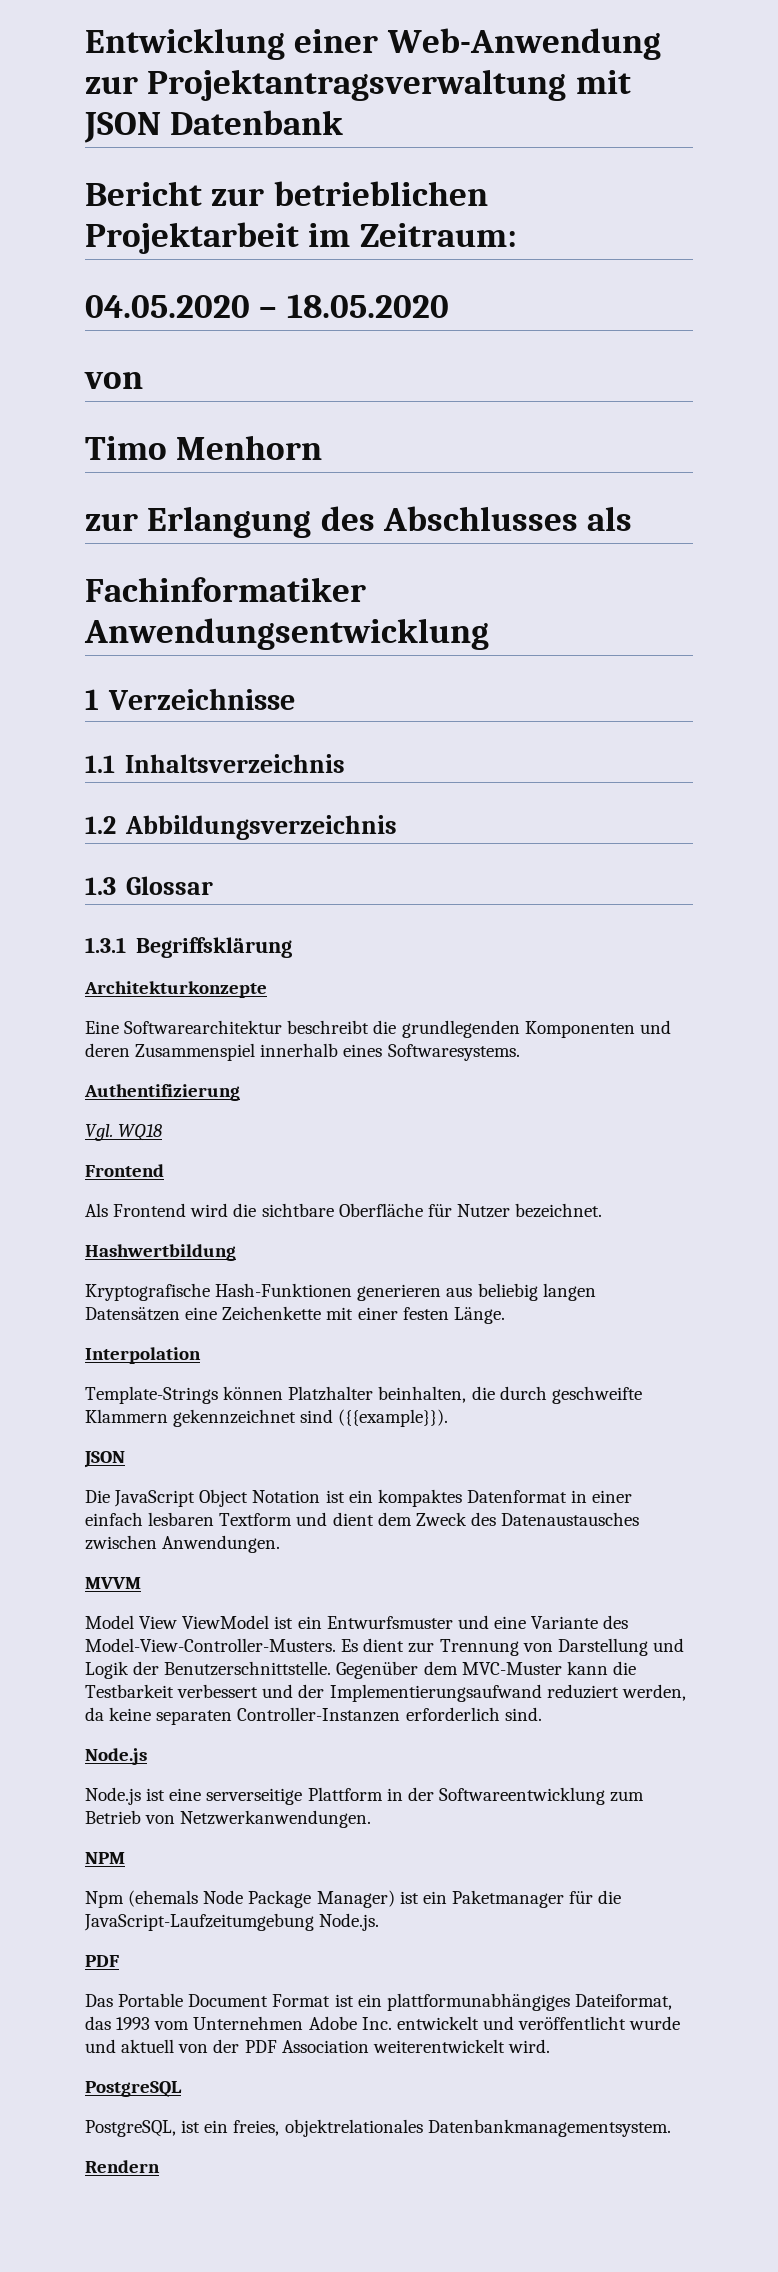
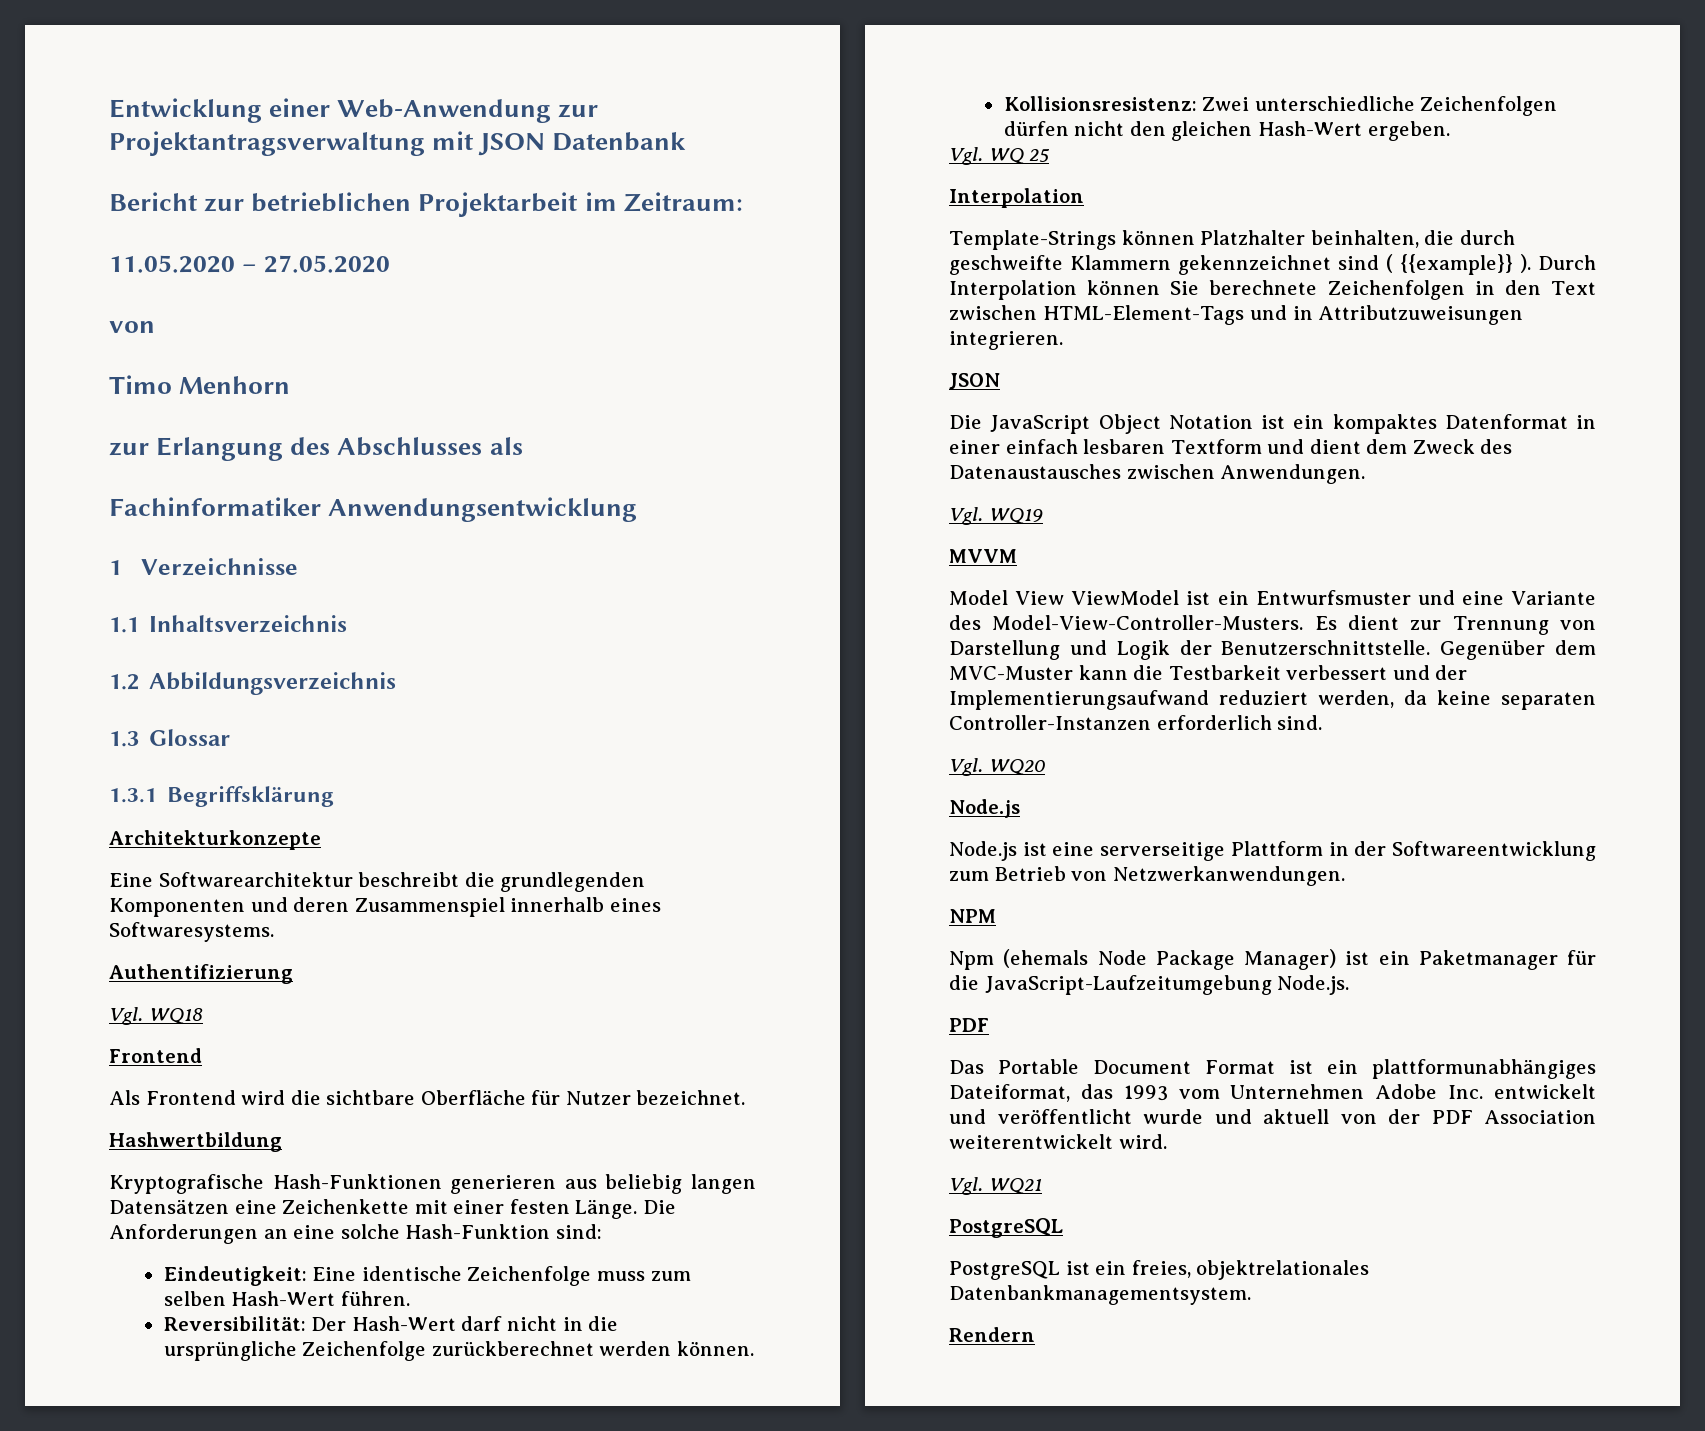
[85,294,449,318] 04.05.2020 – 18.05.2020 -> [109,255,391,273] 11.05.2020 – 27.05.2020
(505, 1315) none -> [642,1200,676,1214] [109,1224,602,1244] [163,1266,691,1286] [163,1291,410,1306] [163,1316,619,1331] [163,1341,754,1361] [1003,96,1558,116] [1003,121,1450,141] [949,147,1050,165] Die Anforderungen an eine solche Hash-Funktion sind: // Eindeutigkeit: Eine identische Zeichenfolge muss zum selben Hash-Wert führen. // Reversibilität: Der Hash-Wert darf nicht in die ursprüngliche Zeichenfolge zurückberechnet werden können. // Kollisionsresistenz: Zwei unterschiedliche Zeichenfolgen dürfen nicht den gleichen Hash-Wert ergeben. // Vgl. WQ 25
[338,1409,449,1427] ({{example}}). -> [1386,254,1596,275] [949,280,1597,300] [949,305,1524,325] [949,331,1063,350] ( {{example}} ). Durch Interpolation können Sie berechnete Zeichenfolgen in den Text zwischen HTML-Element-Tags und in Attributzuweisungen integrieren.
(281, 1544) none -> [949,507,1043,525] // Vgl. WQ19
(542, 1714) none -> [949,758,1045,776] // Vgl. WQ20
(550, 2046) none -> [949,1177,1042,1195] // Vgl. WQ21
[85,2120,176,2137] PostgreSQL, -> [949,1261,1060,1280] PostgreSQL

